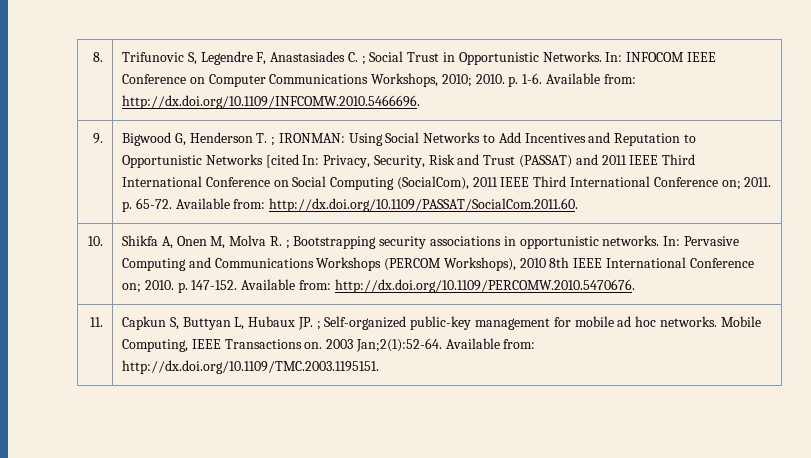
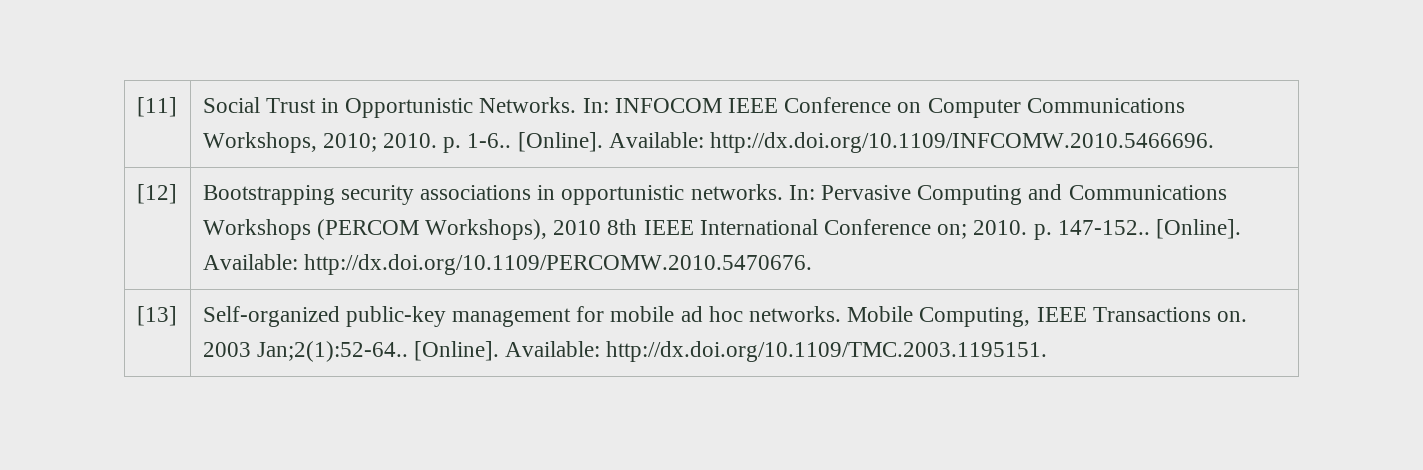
[93,52,104,62] [121,51,366,65] 8. | Trifunovic S, Legendre F, Anastasiades C. ; -> [136,97,177,117] [11] |
[522,73,636,84] [121,95,420,109] [93,133,104,144] [121,132,696,146] [121,154,696,168] [121,176,772,190] [121,198,579,212] [88,236,104,246] [121,235,290,249] 1-6. Available from: http://dx.doi.org/10.1109/INFCOMW.2010.5466696. // 9. | Bigwood G, Henderson T. ; IRONMAN: Using Social Networks to Add Incentives and Reputation to Opportunistic Networks [cited In: Privacy, Security, Risk and Trust (PASSAT) and 2011 IEEE Third International Conference on Social Computing (SocialCom), 2011 IEEE Third International Conference on; 2011. p. 65-72. Available from: http://dx.doi.org/10.1109/PASSAT/SocialCom.2011.60. // 10. | Shikfa A, Onen M, Molva R. ; -> [467,132,1214,153] [136,184,177,204] 1-6.. [Online]. Available: http://dx.doi.org/10.1109/INFCOMW.2010.5466696. // [12] |
[191,279,635,293] [90,317,104,327] [121,316,321,330] 147-152. Available from: http://dx.doi.org/10.1109/PERCOMW.2010.5470676. // 11. | Capkun S, Buttyan L, Hubaux JP. ; -> [1057,219,1242,239] [202,254,812,275] [136,306,177,326] 147-152.. [Online]. Available: http://dx.doi.org/10.1109/PERCOMW.2010.5470676. // [13] |
[355,338,536,352] Jan;2(1):52-64. Available from: -> [256,341,601,362] Jan;2(1):52-64.. [Online]. Available:

